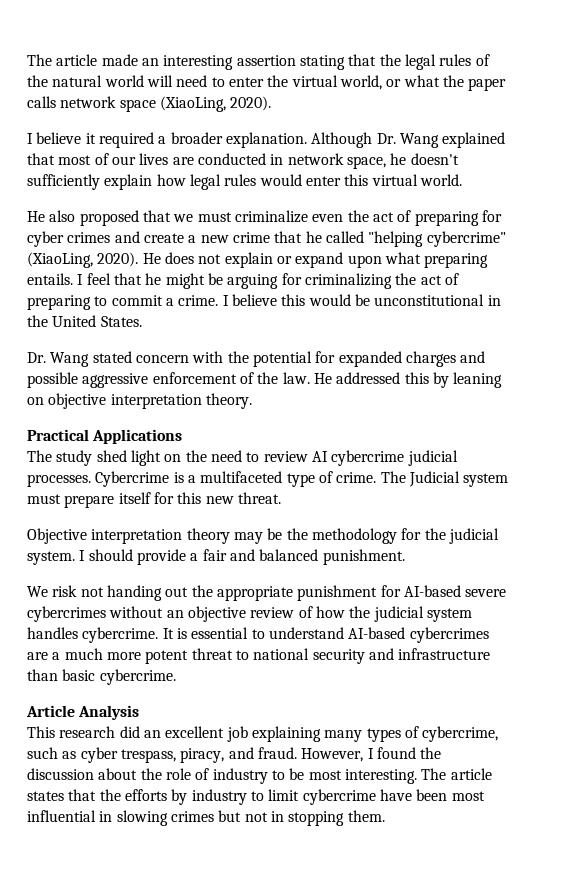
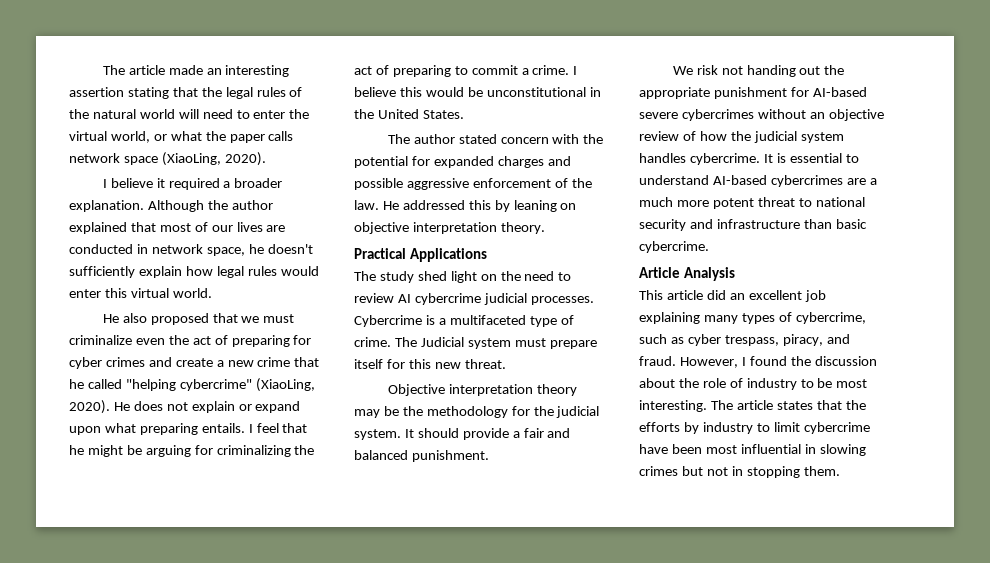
[376,133,439,148] Dr. Wang -> [207,200,273,210] the author
[27,352,90,367] Dr. Wang -> [387,134,455,144] The author
[79,550,86,561] I -> [404,429,414,438] It
[59,726,116,738] research -> [666,290,703,300] article

